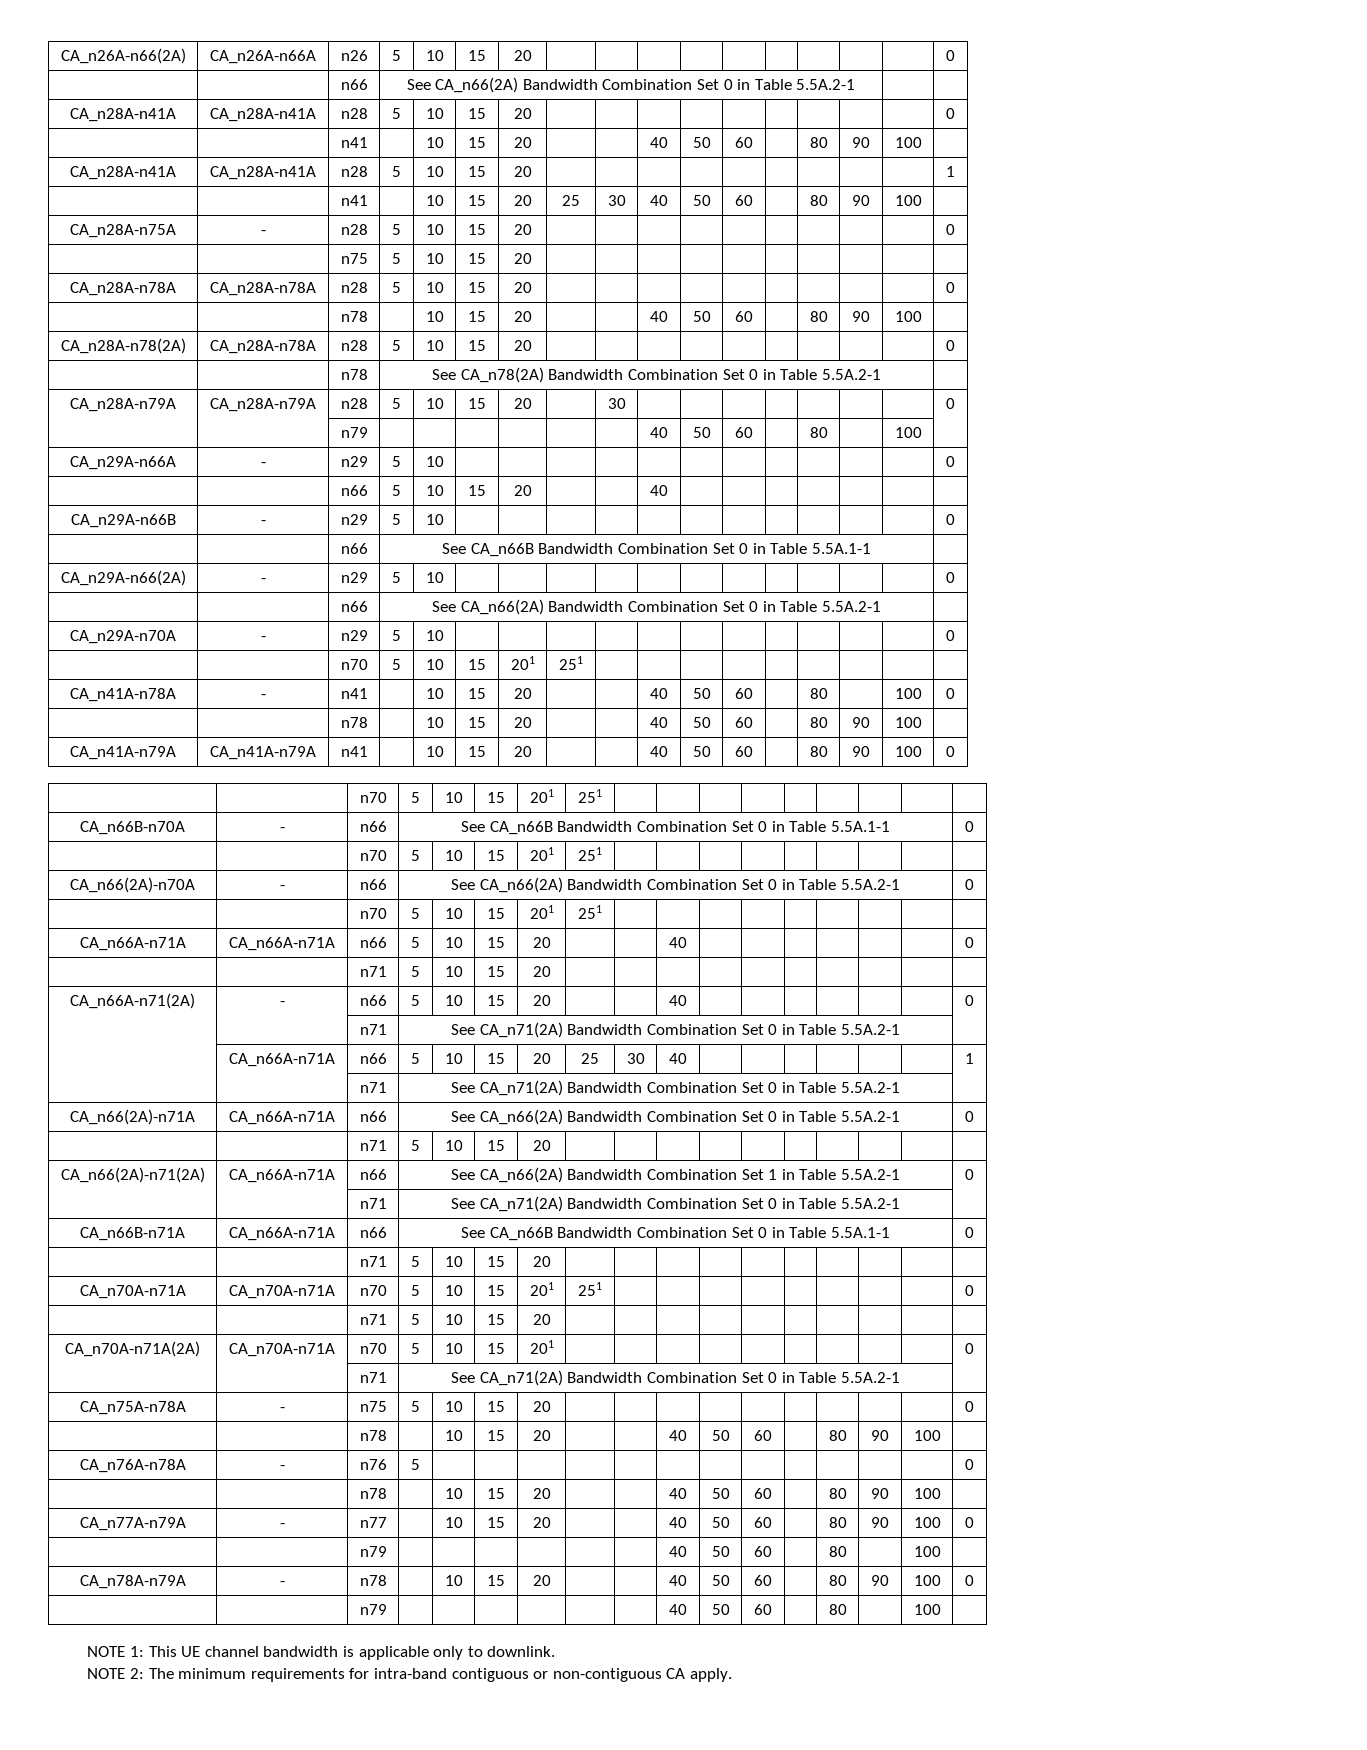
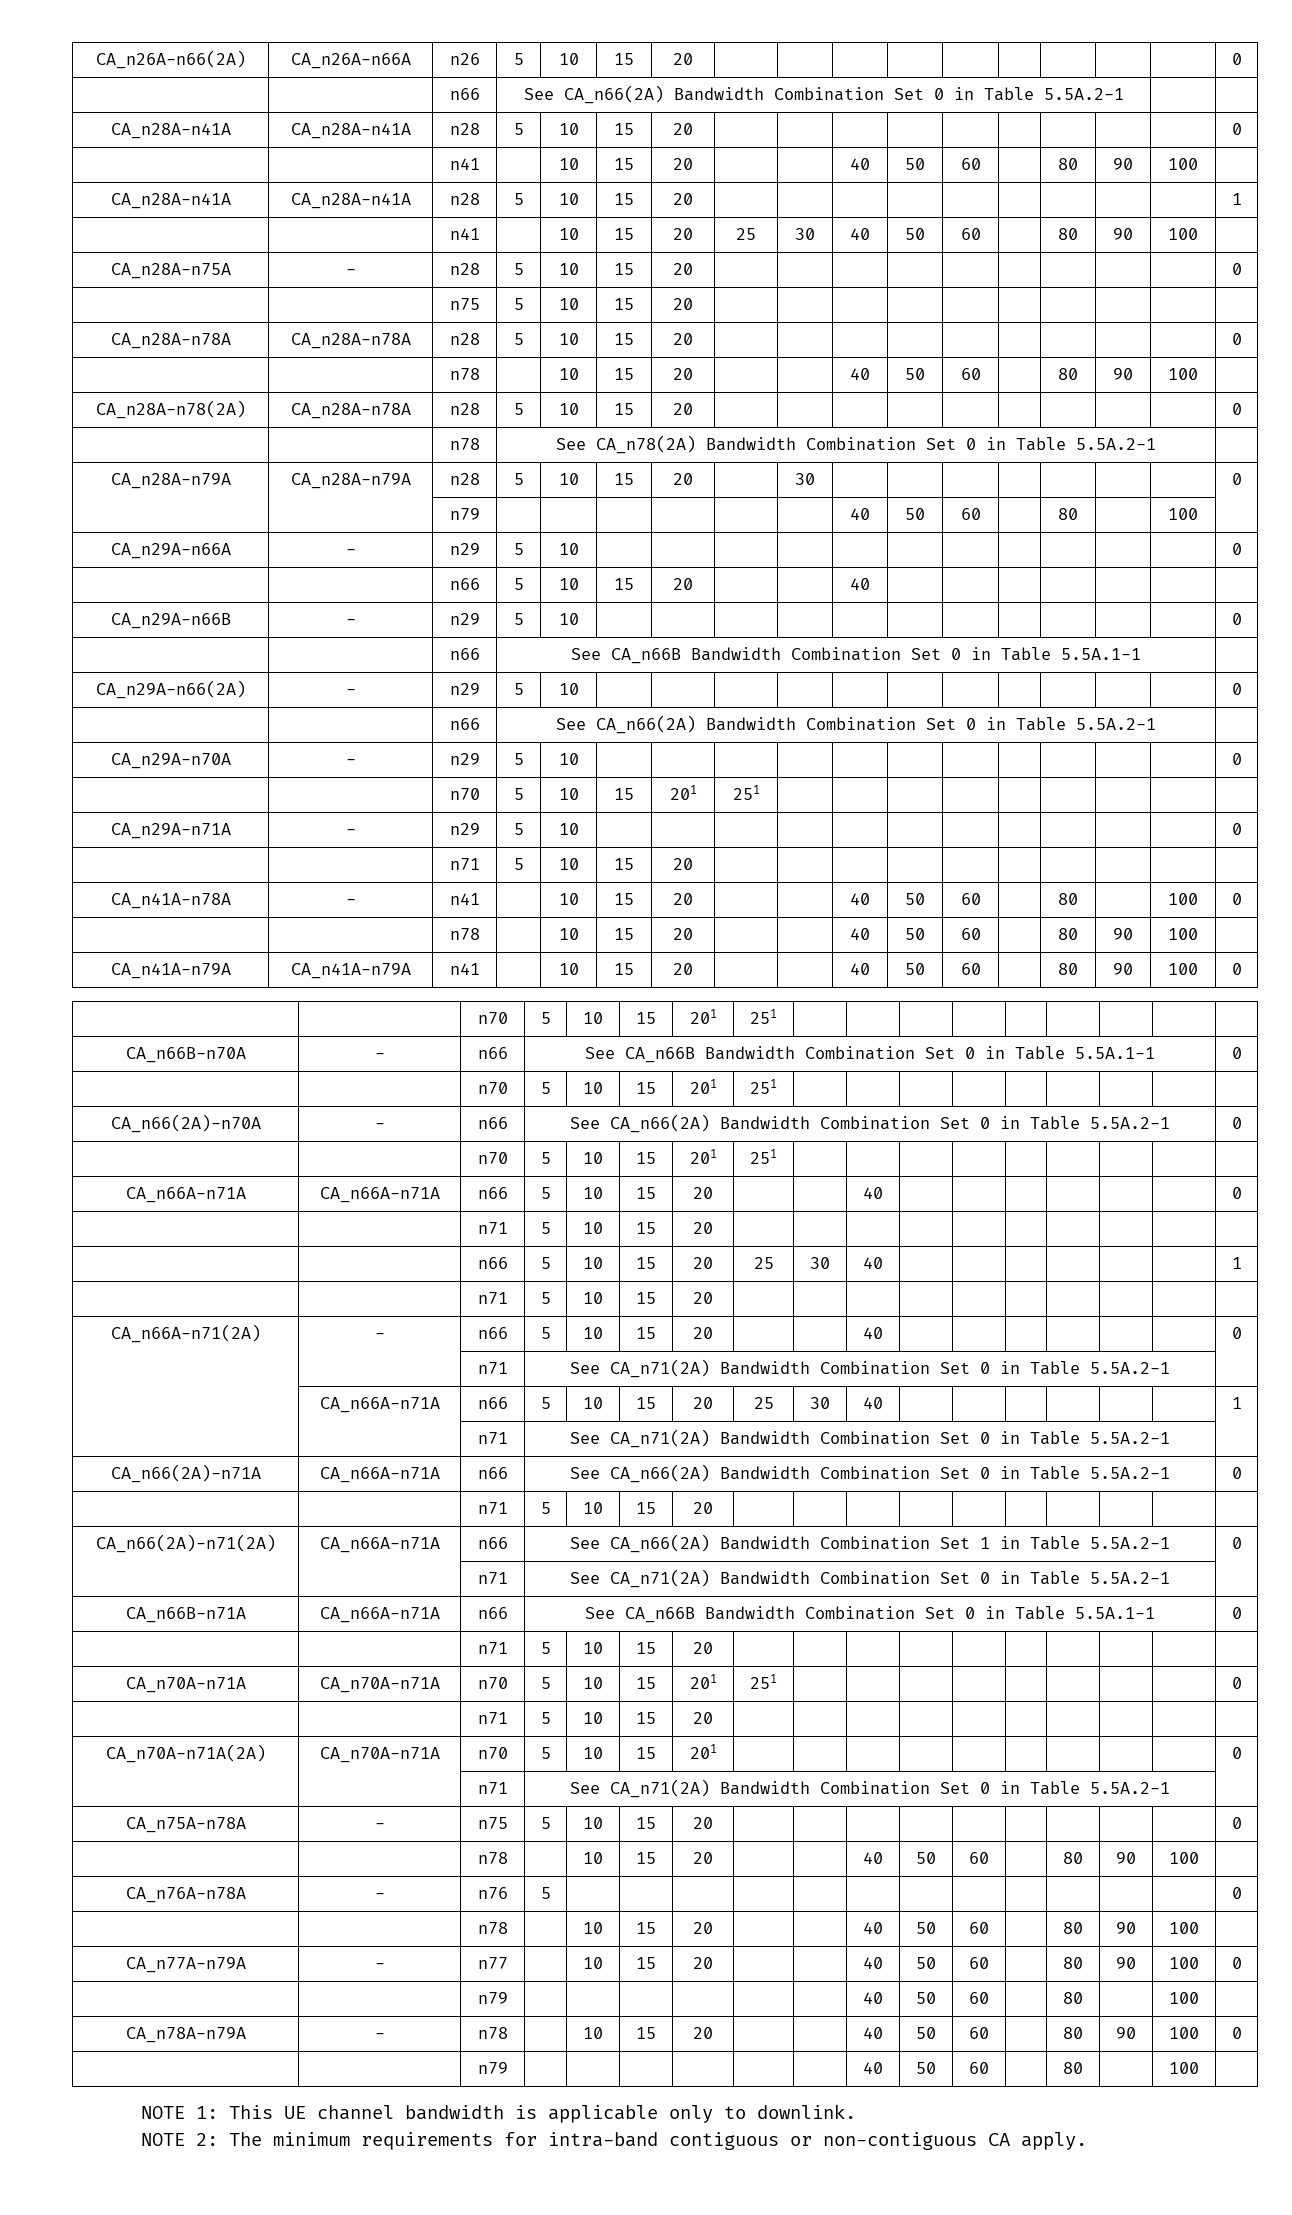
(583, 663) none -> [110,823,231,839] [345,829,356,835] [449,823,480,835] [513,823,524,835] [558,823,579,835] [1231,823,1242,835] [449,858,480,870] [513,858,524,870] [558,858,579,870] [614,858,634,870] [673,858,693,870] // CA_n29A-n71A | - | n29 | 5 | 10 | | | | | | | | | | | | 0 // | | n71 | 5 | 10 | 15 | 20 | | | | | | | | | |
(551, 971) none -> [477,1257,508,1269] [540,1257,551,1269] [583,1257,603,1269] [636,1257,656,1269] [693,1257,713,1269] [753,1257,774,1269] [810,1257,830,1269] [863,1257,883,1269] [1231,1257,1242,1269] [477,1292,508,1304] [540,1292,551,1304] [583,1292,603,1304] [636,1292,656,1304] [693,1292,713,1304] // | | n66 | 5 | 10 | 15 | 20 | 25 | 30 | 40 | | | | | | | 1 // | | n71 | 5 | 10 | 15 | 20 | | | | | | | | | |

